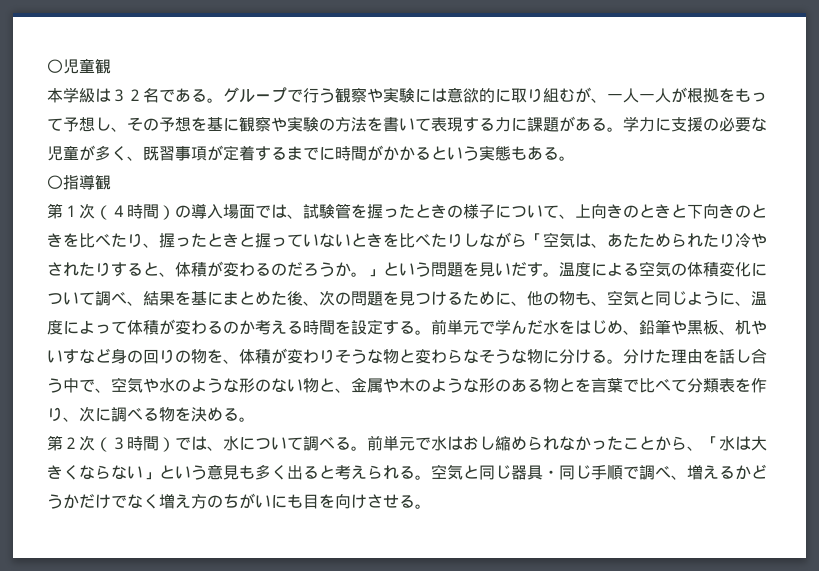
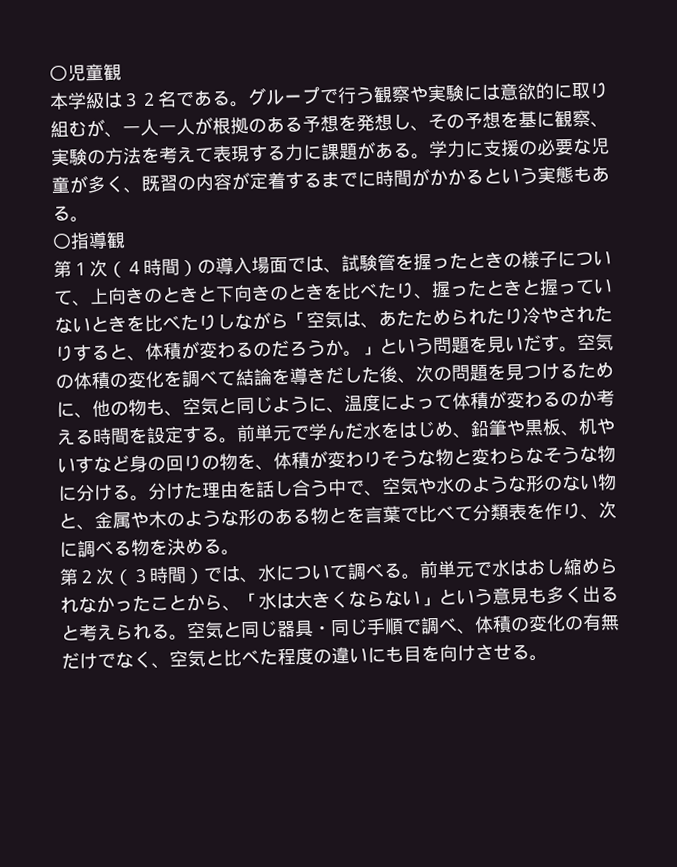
[719,88,767,102] [47,117,79,132] をもって予 -> [248,114,375,134] のある予想を発
[271,117,287,132] や -> [590,121,609,128] 、
[383,117,415,132] 書い -> [159,146,196,164] 考え
[175,146,207,161] 事項 -> [177,173,232,191] の内容
[559,261,767,277] [47,291,271,306] 温度による空気の体積変化について調べ、結果を基にまとめ -> [576,333,614,352] [55,366,362,390] 空気の体積の変化を調べて結論を導きだし
[687,464,767,480] [47,493,255,509] 増えるかどうかだけでなく増え方のちが -> [474,613,620,634] [61,646,350,670] 体積の変化の有無だけでなく、空気と比べた程度の違

